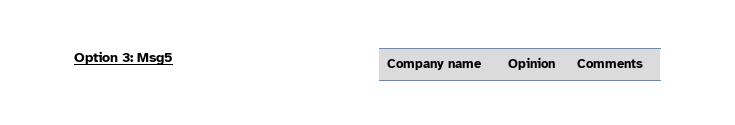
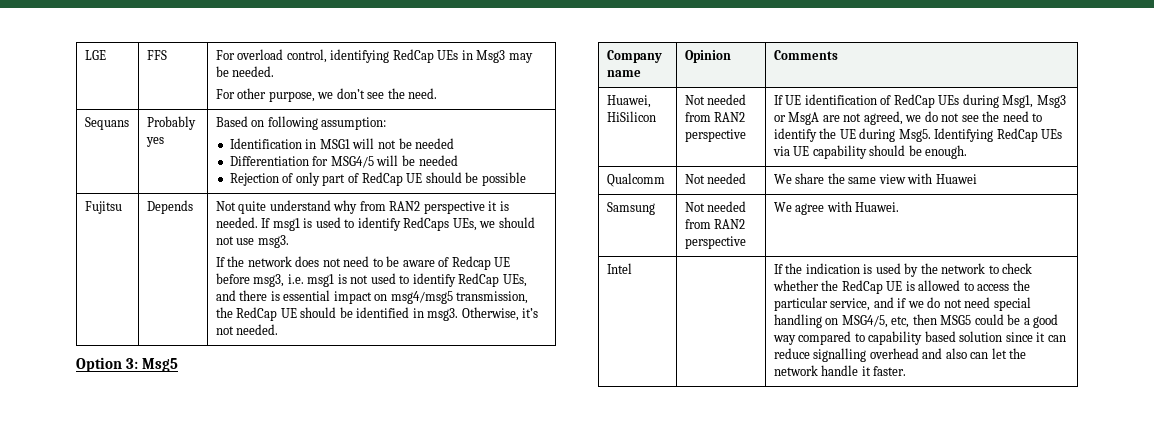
(74, 57) none -> [84,50,106,60] [146,50,167,60] [215,49,533,63] [215,66,275,77] [215,88,438,102] [84,117,129,130] [146,116,196,130] [145,137,164,147] [215,116,387,130] [229,138,455,149] [229,155,458,168] [229,172,526,186] [84,201,122,214] [146,200,193,214] [215,200,509,214] [215,217,535,231] [215,235,289,248] [215,256,511,270] [215,273,527,287] [215,290,529,304] [215,307,539,321] [215,324,279,335] LGE | FFS | For overload control, identifying RedCap UEs in Msg3 may be needed. // For other purpose, we don’t see the need. // Sequans | Probably yes | Based on following assumption: // Identification in MSG1 will not be needed // Differentiation for MSG4/5 will be needed // Rejection of only part of RedCap UE should be possible // Fujitsu | Depends | Not quite understand why from RAN2 perspective it is needed. If msg1 is used to identify RedCaps UEs, we should not use msg3. // If the network does not need to be aware of Redcap UE before msg3, i.e. msg1 is not used to identify RedCap UEs, and there is essential impact on msg4/msg5 transmission, the RedCap UE should be identified in msg3. Otherwise, it’s not needed. //
(643, 63) none -> [606,95,651,108] [606,111,656,122] [684,94,747,105] [684,112,746,122] [684,129,746,142] [773,94,1066,108] [773,111,1043,125] [773,128,1063,142] [772,145,968,159] [606,173,665,187] [684,173,747,184] [773,173,977,184] [606,202,655,215] [684,201,747,212] [684,219,746,229] [684,236,746,249] [773,201,900,215] [606,263,632,274] [773,263,1033,277] [772,280,1030,294] [773,297,1031,311] [773,314,1059,328] [772,331,1066,345] [773,348,1027,362] [773,365,907,376] // Huawei, HiSilicon | Not needed from RAN2 perspective | If UE identification of RedCap UEs during Msg1, Msg3 or MsgA are not agreed, we do not see the need to identify the UE during Msg5. Identifying RedCap UEs via UE capability should be enough. // Qualcomm | Not needed | We share the same view with Huawei // Samsung | Not needed from RAN2 perspective | We agree with Huawei. // Intel | | If the indication is used by the network to check whether the RedCap UE is allowed to access the particular service, and if we do not need special handling on MSG4/5, etc, then MSG5 could be a good way compared to capability based solution since it can reduce signalling overhead and also can let the network handle it faster.

